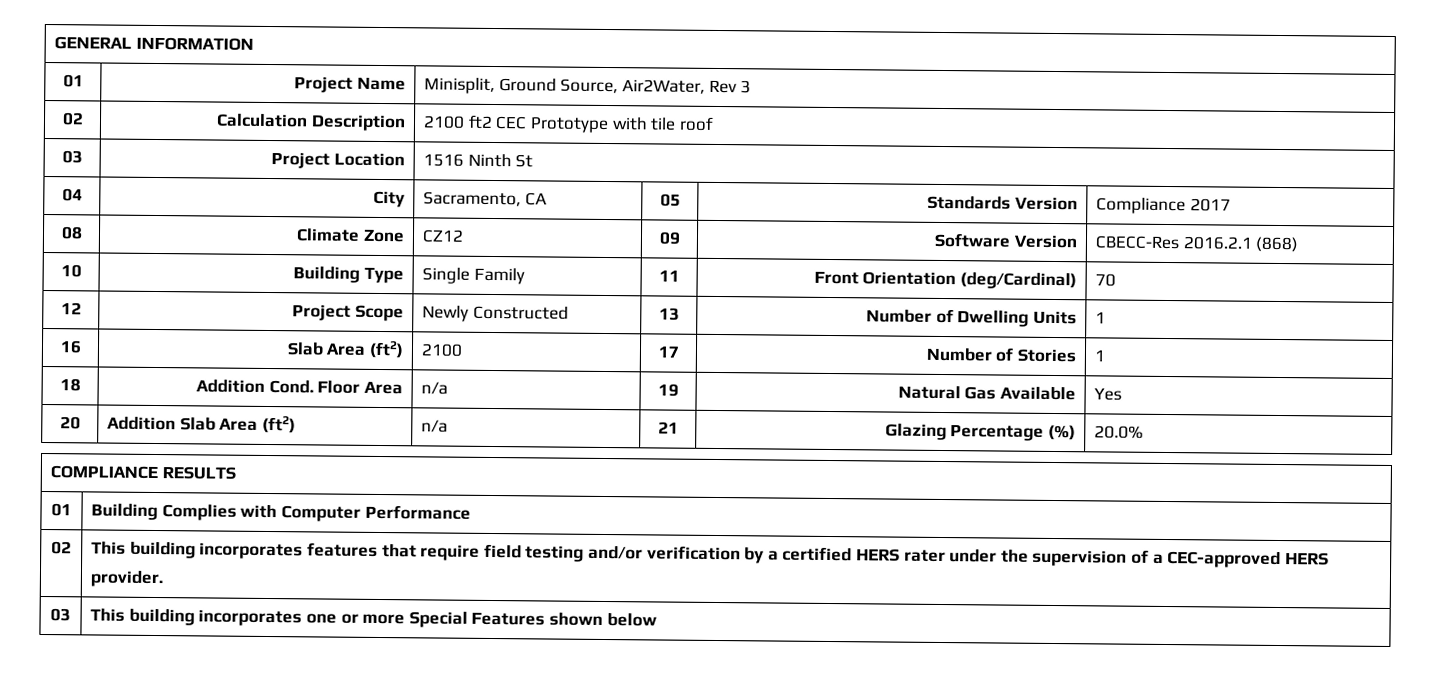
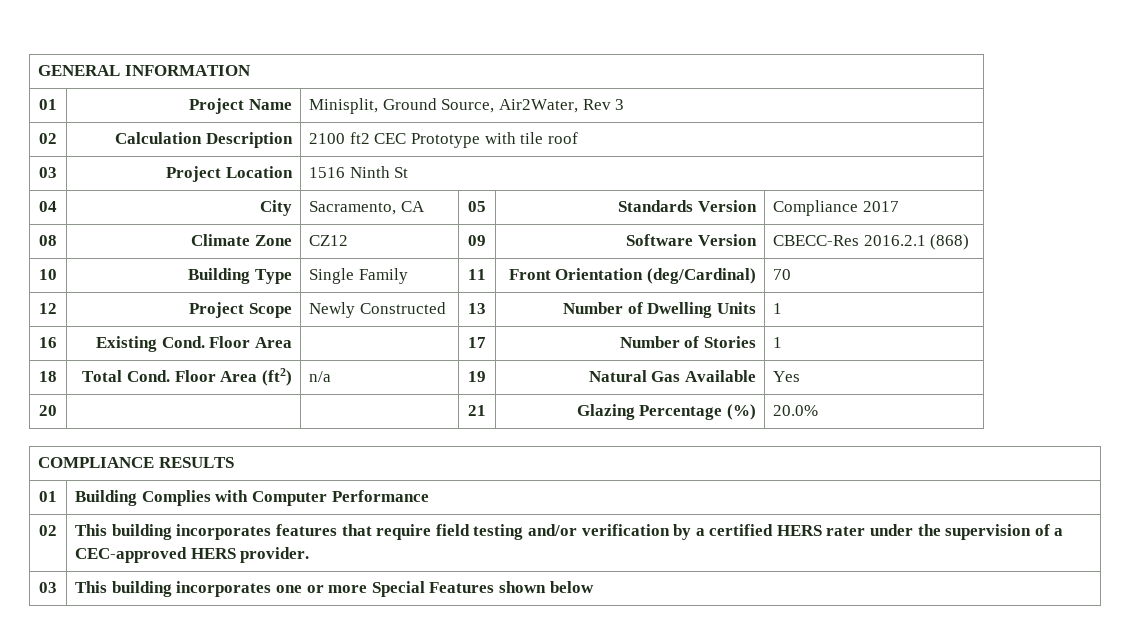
[286,340,404,359] [421,343,464,357] Slab Area (ft2) | 2100 -> [96,336,292,352] Existing Cond. Floor Area |
[195,379,403,395] Addition Cond. Floor Area -> [82,368,292,386] Total Cond. Floor Area (ft2)
[107,415,297,434] [421,419,449,433] Addition Slab Area (ft2) | n/a -> (57, 410) |

